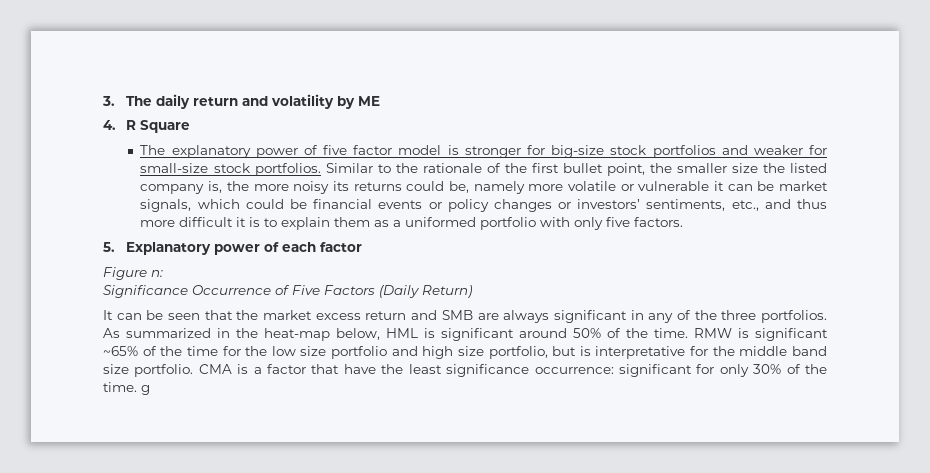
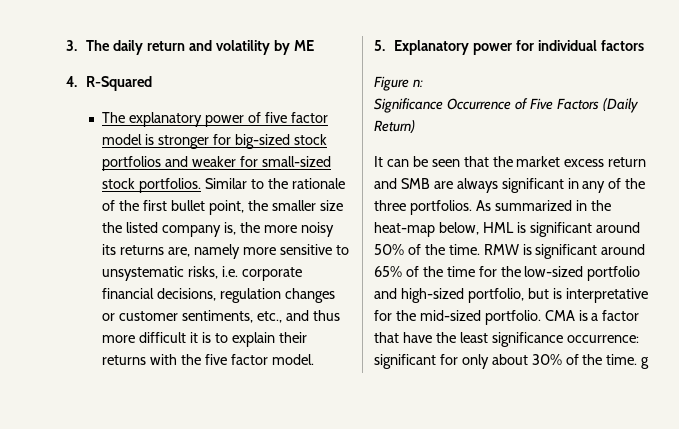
[125,120,190,133] R Square -> [86,76,153,91] R-Squared
[551,145,605,158] big-size -> [235,134,291,149] big-sized
[140,163,209,173] small-size -> [262,156,332,167] small-sized
[406,181,829,194] [140,199,489,212] could be, namely more volatile or vulnerable it can be market signals, which could be financial events or policy -> [168,244,349,259] [102,266,303,281] [102,288,282,303] are, namely more sensitive to unsystematic risks, i.e. corporate financial decisions, regulation
[577,199,641,209] investors’ -> [119,311,179,321] customer
[334,217,684,230] them as a uniformed portfolio with only five factors. -> [278,332,307,343] [102,354,314,365] their returns with the five factor model.
[263,242,362,252] of each factor -> [516,40,645,51] for individual factors
[103,346,138,356] ~65% -> [601,244,646,255] [374,266,402,277] around 65%
[271,346,484,359] low size portfolio and high size -> [524,266,641,281] [374,288,464,303] low-sized portfolio and high-sized
[739,346,828,356] [103,364,129,374] middle band size -> [419,310,481,321] mid-sized
(749, 370) none -> [491,354,528,365] about

